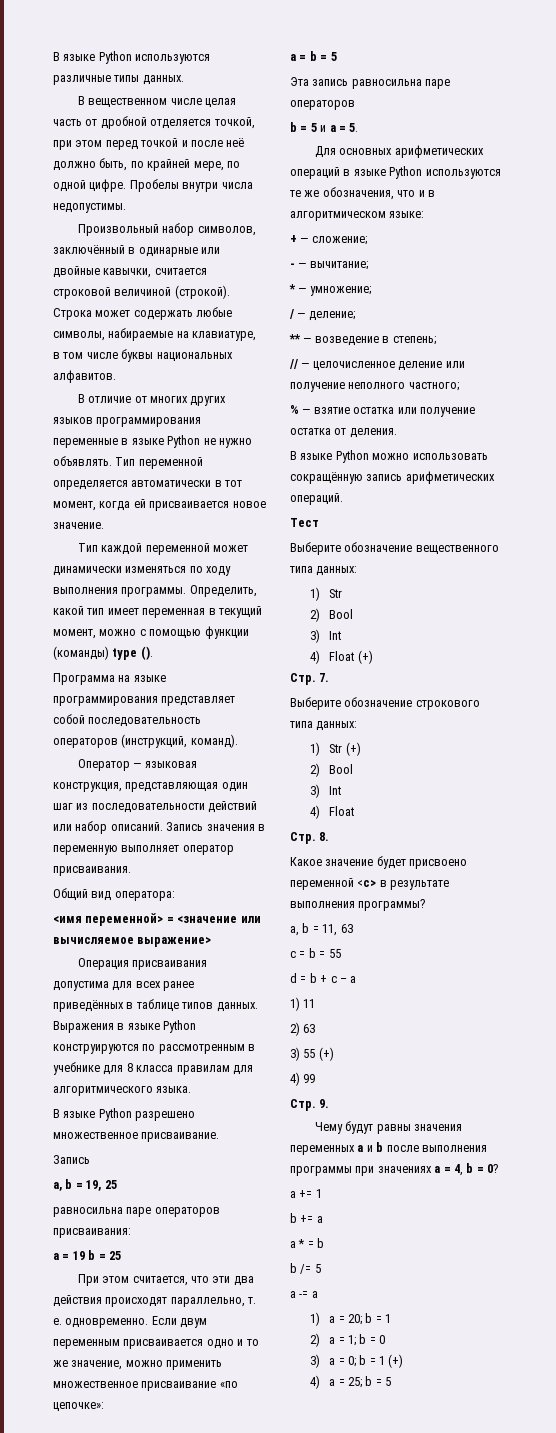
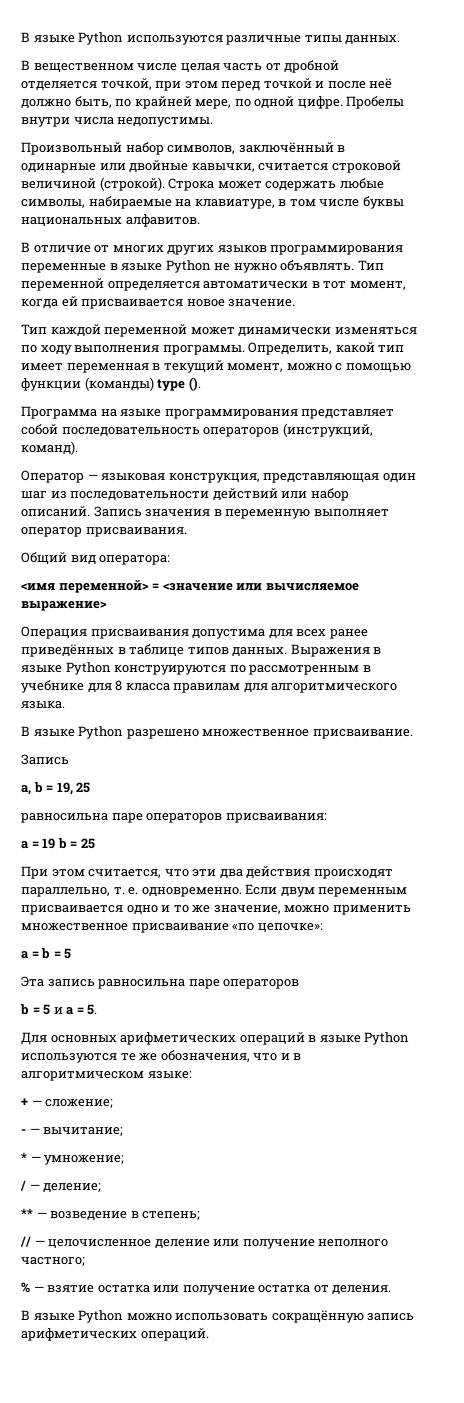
[290,518,319,527] [290,542,499,555] [290,566,358,576] [309,587,343,601] [309,608,354,622] [309,629,342,643] [309,650,373,664] [290,673,330,685] [290,697,480,710] [290,721,358,731] [309,742,361,756] [309,763,354,777] [309,784,342,798] [309,805,355,819] [290,832,330,844] [290,856,468,869] [290,878,450,890] [290,899,426,911] [290,923,353,936] [290,948,341,958] [290,973,357,983] [290,997,316,1011] [290,1022,316,1036] [290,1047,334,1061] [290,1072,316,1086] [290,1099,330,1111] [314,1121,462,1134] [290,1142,487,1155] [290,1163,498,1176] [290,1189,322,1198] [290,1213,323,1223] [290,1238,325,1248] [290,1263,321,1274] [290,1291,318,1298] [309,1312,392,1326] [309,1333,386,1347] [309,1354,404,1368] [309,1375,392,1389] // Тест // Выберите обозначение вещественного типа данных: // 1) Str // 2) Bool // 3) Int // 4) Float (+) // Стр. 7. // Выберите обозначение строкового типа данных: // 1) Str (+) // 2) Bool // 3) Int // 4) Float // Стр. 8. // Какое значение будет присвоено переменной <с> в результате выполнения программы? // а, b = 11, 63 // с = b = 55 // d = b + с – а // 1) 11 // 2) 63 // 3) 55 (+) // 4) 99 // Стр. 9. // Чему будут равны значения переменных а и b после выполнения программы при значениях a = 4, b = 0? // а += 1 // b += а // а * = b // b /= 5 // a -= a // 1) a = 20; b = 1 // 2) a = 1; b = 0 // 3) a = 0; b = 1 (+) // 4) a = 25; b = 5 -> (209, 1334) none

